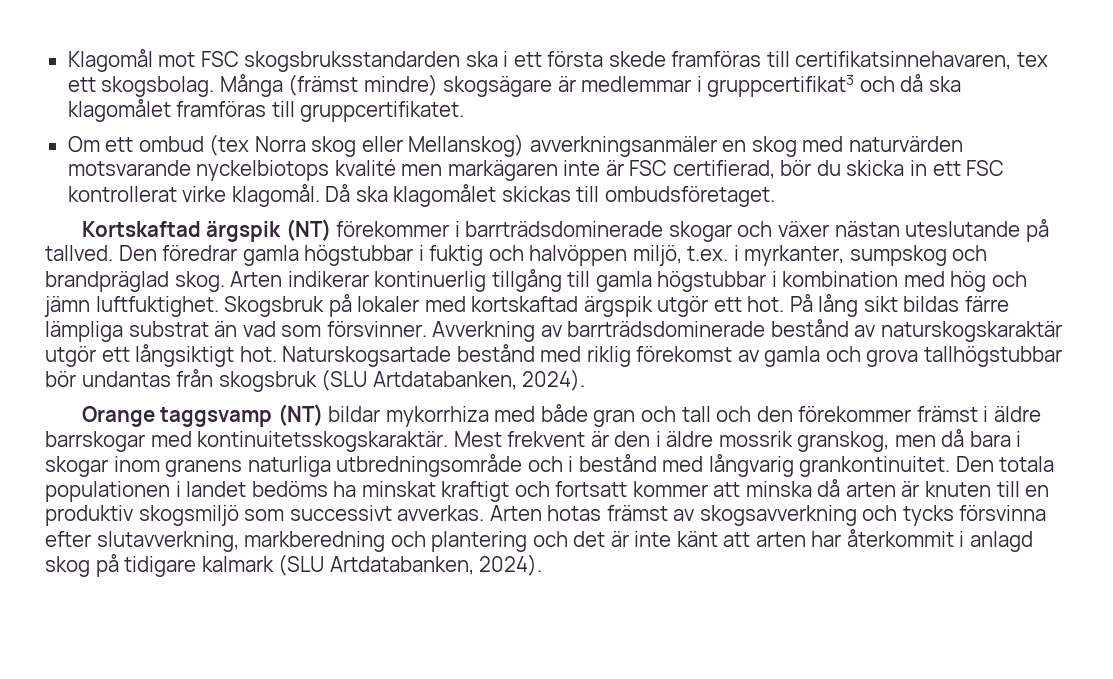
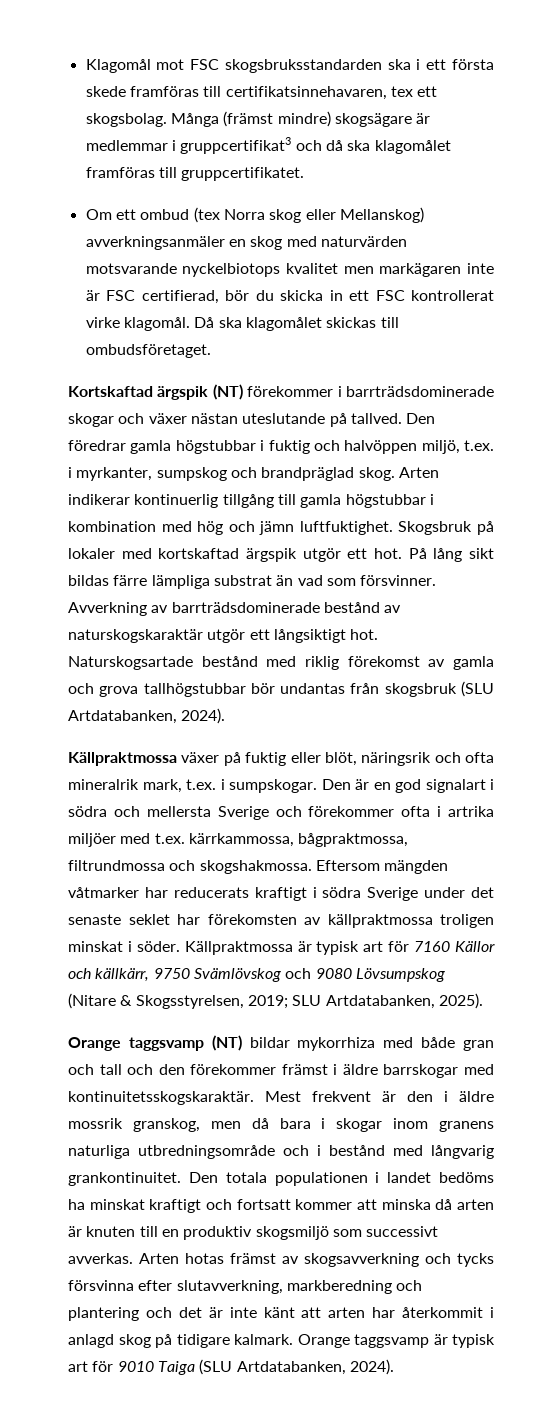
[334,159,396,176] kvalité -> [285,263,338,274] kvalitet
(586, 380) none -> [68,752,494,766] [68,779,494,793] [68,806,494,820] [68,833,409,847] [68,860,449,874] [68,887,494,901] [68,914,494,928] [68,941,496,955] [68,968,445,982] [68,993,483,1009] // Källpraktmossa växer på fuktig eller blöt, näringsrik och ofta mineralrik mark, t.ex. i sumpskogar. Den är en god signalart i södra och mellersta Sverige och förekommer ofta i artrika miljöer med t.ex. kärrkammossa, bågpraktmossa, filtrundmossa och skogshakmossa. Eftersom mängden våtmarker har reducerats kraftigt i södra Sverige under det senaste seklet har förekomsten av källpraktmossa troligen minskat i söder. Källpraktmossa är typisk art för 7160 Källor och källkärr, 9750 Svämlövskog och 9080 Lövsumpskog (Nitare & Skogsstyrelsen, 2019; SLU Artdatabanken, 2025).
[201,556,274,572] kalmark -> [234,1334,495,1348] [68,1361,195,1375] kalmark. Orange taggsvamp är typisk art för 9010 Taiga

